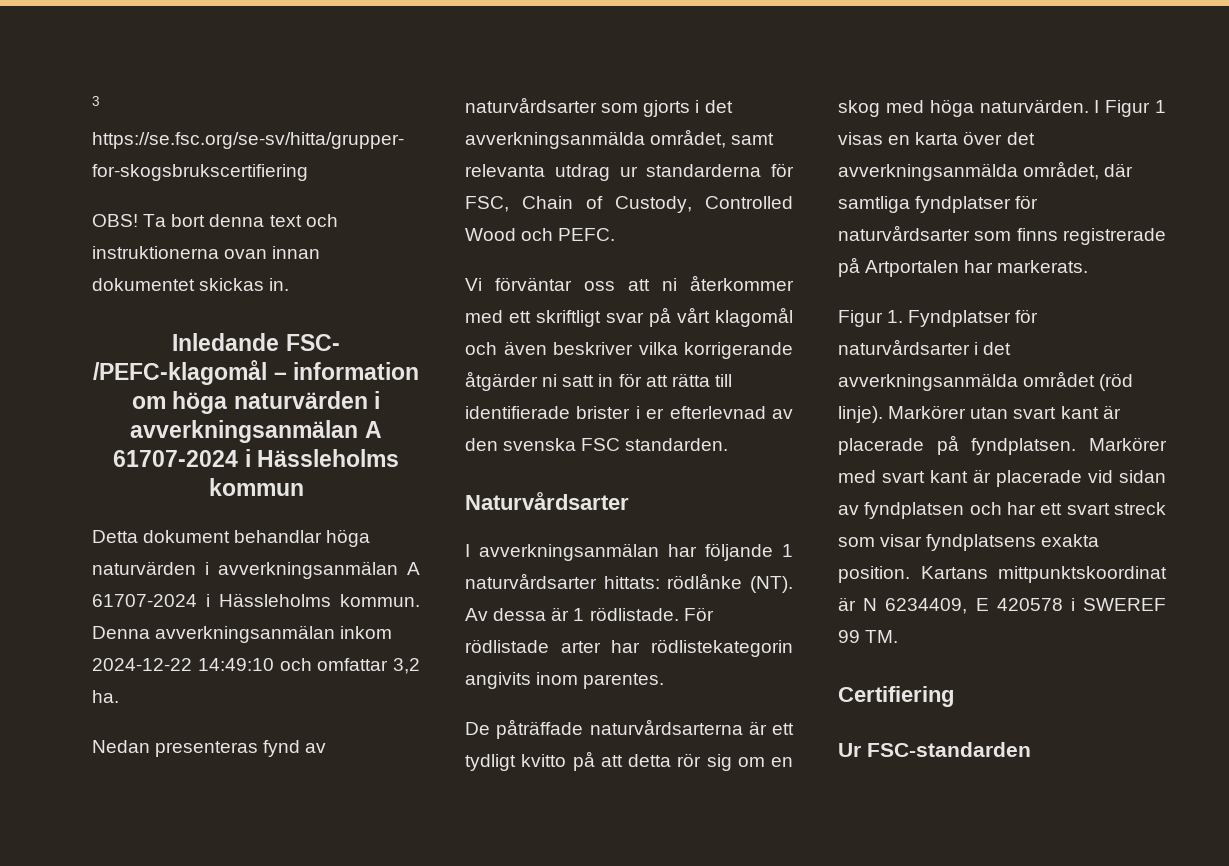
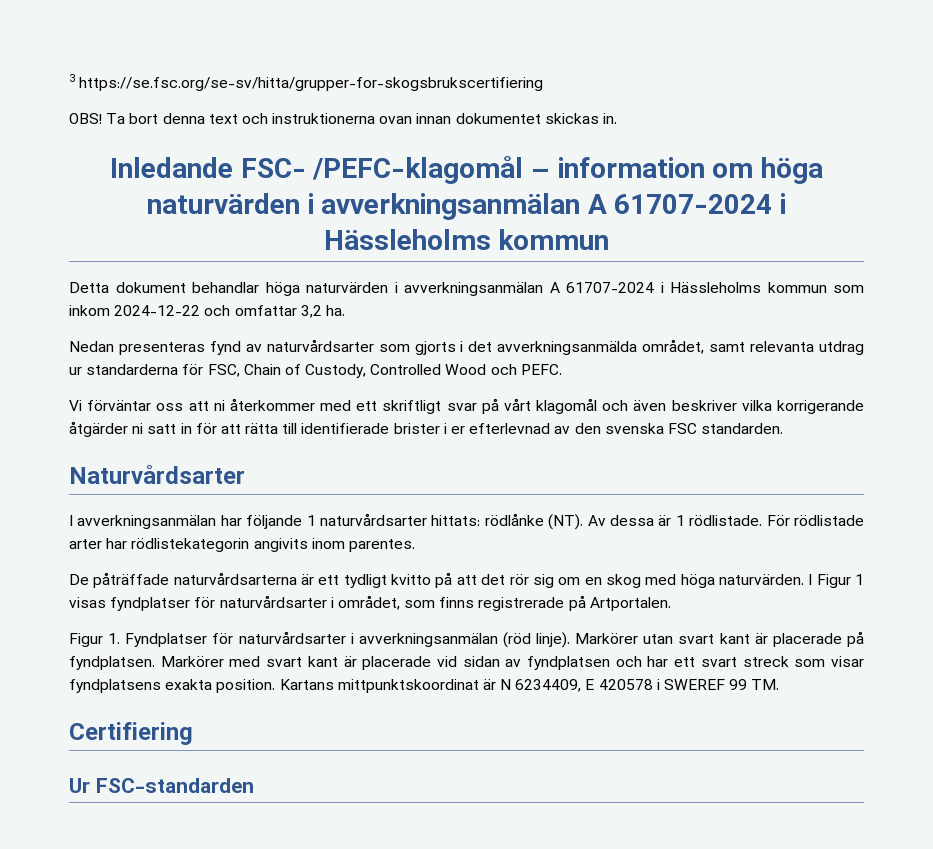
[340,594,420,607] [92,625,336,643] kommun. Denna avverkningsanmälan -> [767,282,864,293] kommun som
[197,658,274,671] 14:49:10 -> (201, 310) none
[628,754,671,767] detta -> [481,574,506,585] det
[888,131,1035,145] [838,161,1134,181] [838,196,910,213] en karta över det avverkningsanmälda området, där samtliga -> (106, 602) none
(970, 233) none -> [330,595,400,610] i området,
[865,260,1089,277] Artportalen har markerats. -> [589,597,671,611] Artportalen.
[983,342,1012,355] [838,371,1096,391] det avverkningsanmälda området -> [358,633,498,647] avverkningsanmälan

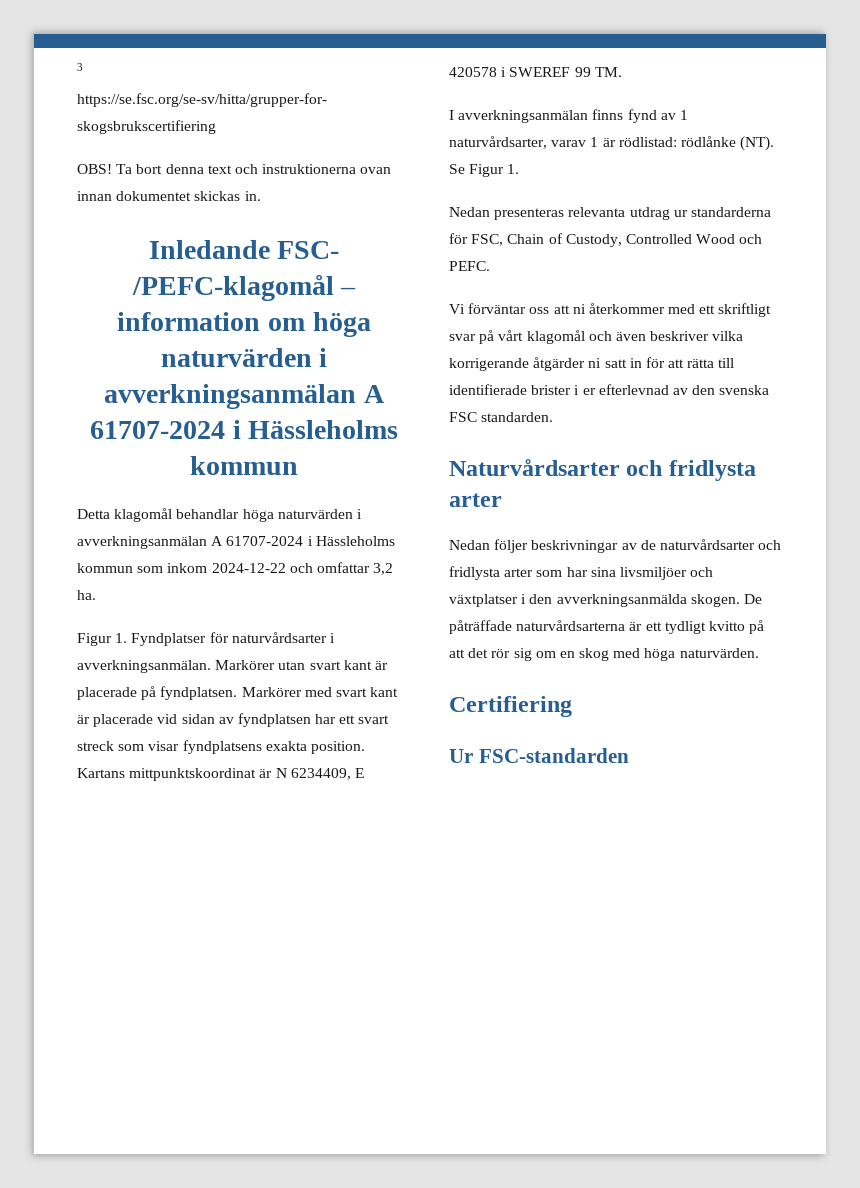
[115,282,186,293] dokument -> [114,508,173,522] klagomål
[69,339,746,355] Nedan presenteras fynd av naturvårdsarter som gjorts i det avverkningsanmälda området, samt -> [77,632,335,646] [77,660,388,673] [77,686,399,700] [77,713,390,727] [77,740,365,754] [77,768,364,781] [449,67,622,77] [449,109,688,123] [449,136,775,151] [449,164,520,177] [449,207,565,220] Figur 1. Fyndplatser för naturvårdsarter i avverkningsanmälan. Markörer utan svart kant är placerade på fyndplatsen. Markörer med svart kant är placerade vid sidan av fyndplatsen har ett svart streck som visar fyndplatsens exakta position. Kartans mittpunktskoordinat är N 6234409, E 420578 i SWEREF 99 TM. // I avverkningsanmälan finns fynd av 1 naturvårdsarter, varav 1 är rödlistad: rödlånke (NT). Se Figur 1. // Nedan presenteras
[69,513,864,530] [69,538,415,552] // I avverkningsanmälan har följande 1 naturvårdsarter hittats: rödlånke (NT). Av dessa är 1 rödlistade. För rödlistade arter har rödlistekategorin angivits inom parentes. // -> [626,460,756,481] [449,493,502,507] [449,539,782,553] [449,566,714,580] [449,594,740,607] och fridlysta arter // Nedan följer beskrivningar av de naturvårdsarter och fridlysta arter som har sina livsmiljöer och växtplatser i den avverkningsanmälda skogen.
[808,574,865,588] [69,595,671,611] [69,631,864,648] [69,656,865,670] [69,679,780,693] I Figur 1 visas fyndplatser för naturvårdsarter i området, som finns registrerade på Artportalen. // Figur 1. Fyndplatser för naturvårdsarter i avverkningsanmälan (röd linje). Markörer utan svart kant är placerade på fyndplatsen. Markörer med svart kant är placerade vid sidan av fyndplatsen och har ett svart streck som visar fyndplatsens exakta position. Kartans mittpunktskoordinat är N 6234409, E 420578 i SWEREF 99 TM. -> (759, 653) none

